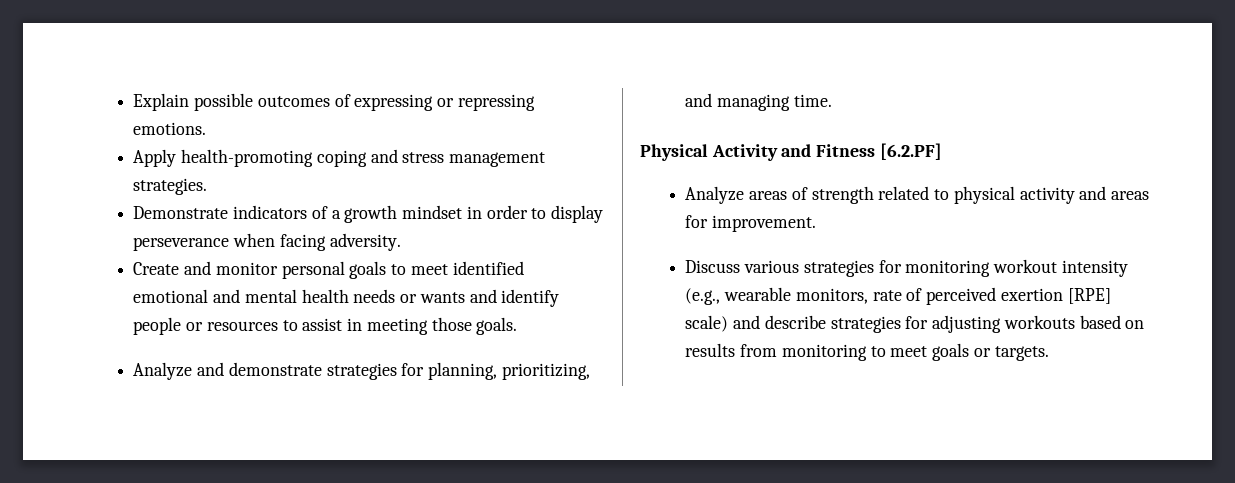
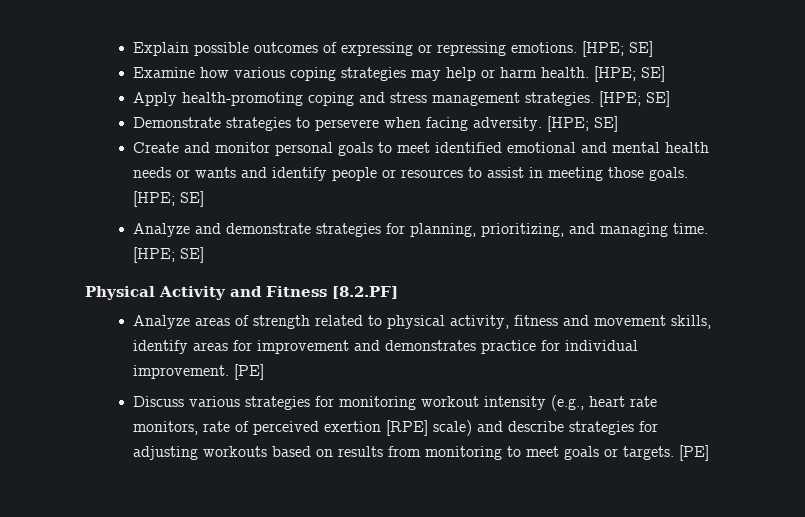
(207, 128) none -> [582,41,654,57] [133,66,666,82] [HPE; SE] // Examine how various coping strategies may help or harm health. [HPE; SE]
(208, 186) none -> [599,91,671,107] [HPE; SE]
[233,205,603,223] [133,237,230,251] indicators of a growth mindset in order to display perseverance -> [226,117,380,131] strategies to persevere
(401, 242) none -> [547,116,619,132] [HPE; SE]
(518, 326) none -> [133,191,205,207] [HPE; SE]
(832, 100) none -> [133,247,205,263] [HPE; SE]
[879,143,942,160] [6.2.PF] -> [332,286,398,299] [8.2.PF]
[1019,186,1149,204] [685,215,709,228] activity and areas for -> [450,315,712,329] [133,340,639,354] activity, fitness and movement skills, identify areas for improvement and demonstrates practice for individual
(817, 223) none -> [234,364,265,380] [PE]
[724,287,792,301] wearable -> [589,396,658,407] heart rate
(1049, 353) none -> [679,445,710,461] [PE]

